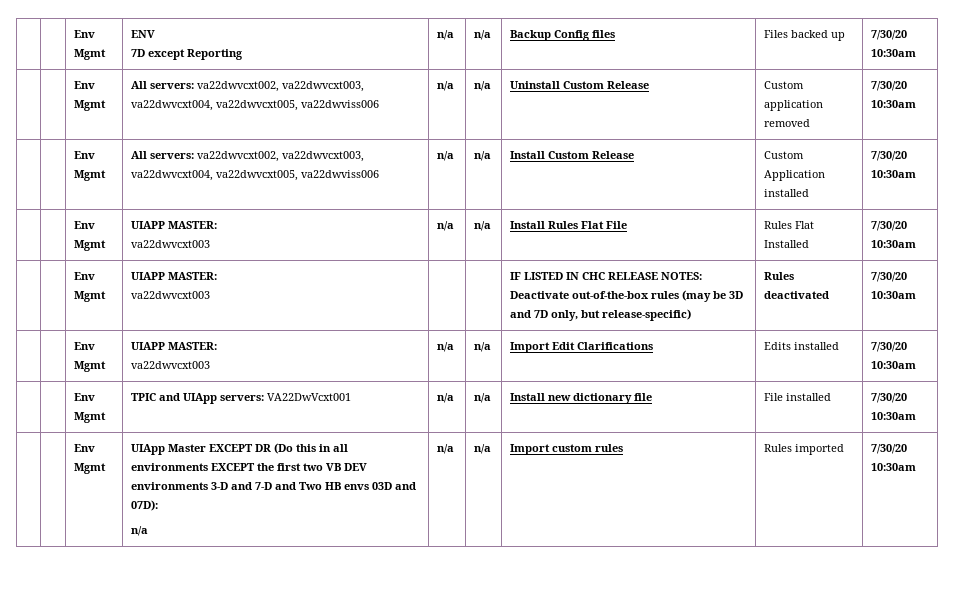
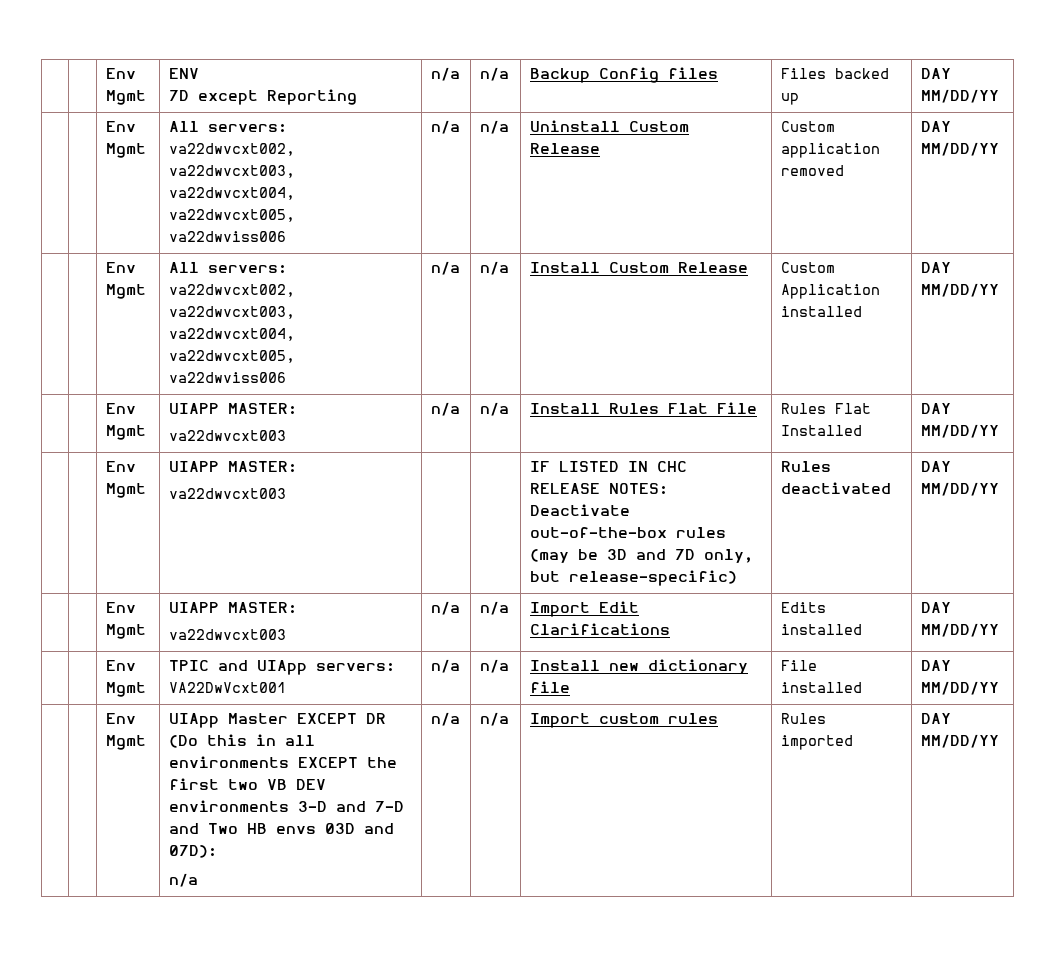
[871,30,908,40] [871,49,917,57] 7/30/20 10:30am -> [920,68,951,79] [920,89,999,103] DAY MM/DD/YY
[871,81,908,91] [871,100,917,108] 7/30/20 10:30am -> [920,121,951,132] [920,142,999,156] DAY MM/DD/YY
[871,151,908,161] [871,170,917,178] 7/30/20 10:30am -> [920,262,951,273] [920,283,999,297] DAY MM/DD/YY
[871,221,908,231] [871,240,917,248] 7/30/20 10:30am -> [920,403,951,414] [920,424,999,438] DAY MM/DD/YY
[871,272,908,282] [871,291,917,299] 7/30/20 10:30am -> [920,461,951,472] [920,482,999,496] DAY MM/DD/YY
[871,342,908,352] [871,361,917,369] 7/30/20 10:30am -> [920,602,951,613] [920,623,999,637] DAY MM/DD/YY
[871,393,908,403] [871,412,917,420] 7/30/20 10:30am -> [920,660,951,671] [920,681,999,695] DAY MM/DD/YY
[871,444,908,454] [871,463,917,471] 7/30/20 10:30am -> [920,713,951,724] [920,734,999,748] DAY MM/DD/YY

